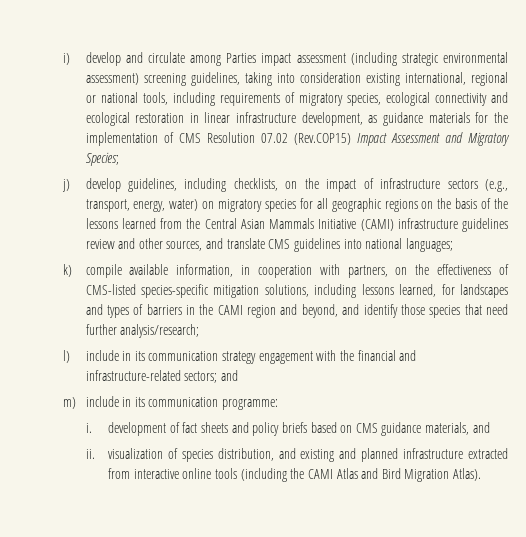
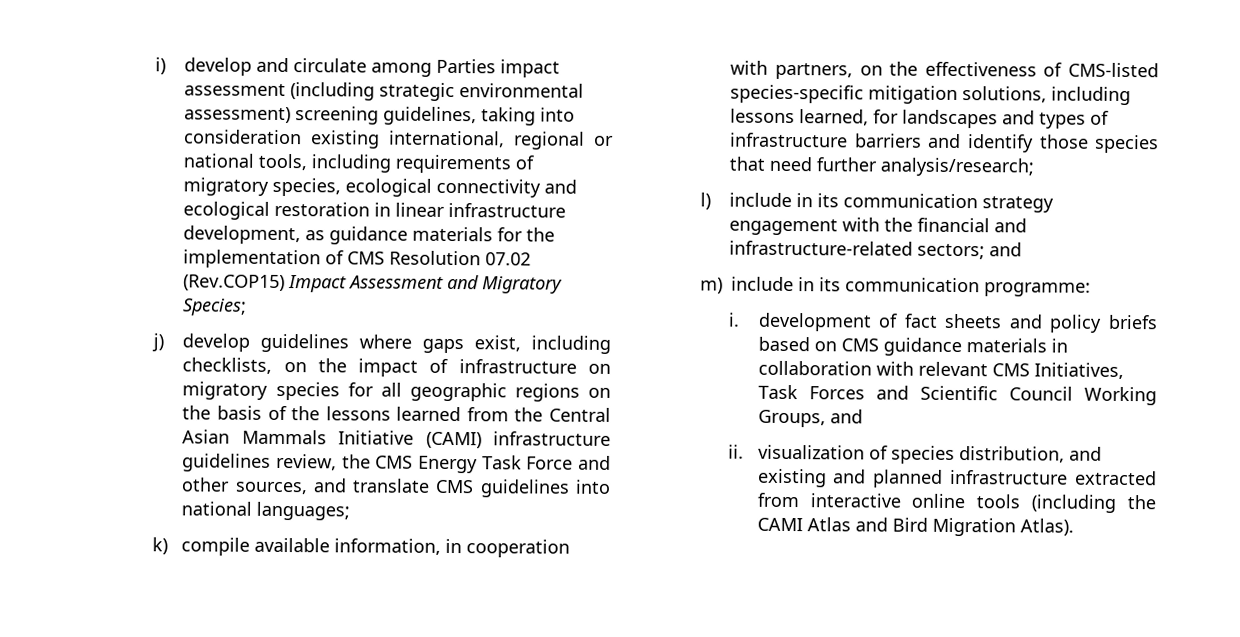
[127,178,177,192] guidelines, -> [260,333,522,354] guidelines where gaps exist,
[447,179,508,192] [85,199,199,212] sectors (e.g., transport, energy, water) -> (577, 366) none
[85,239,115,249] review -> [276,453,574,474] review, the CMS Energy Task Force
[146,304,338,318] barriers in the CAMI region and beyond, -> [730,132,922,148] infrastructure barriers
[425,422,470,435] materials, -> [965,338,1068,353] [757,360,1124,379] [757,384,1157,406] [757,409,826,428] materials in collaboration with relevant CMS Initiatives, Task Forces and Scientific Council Working Groups,

